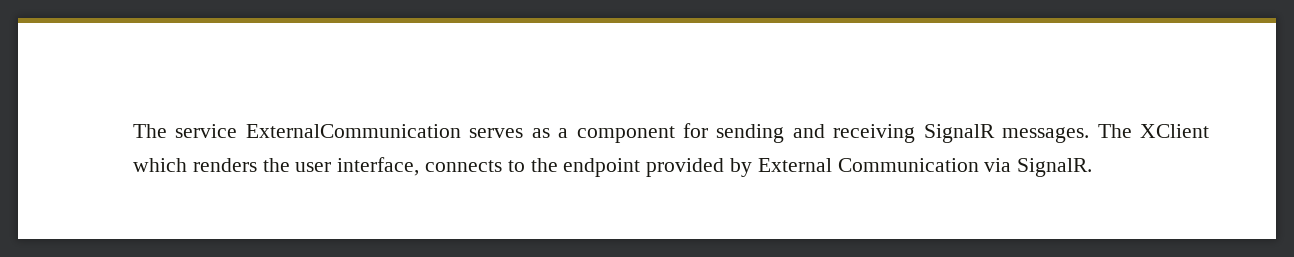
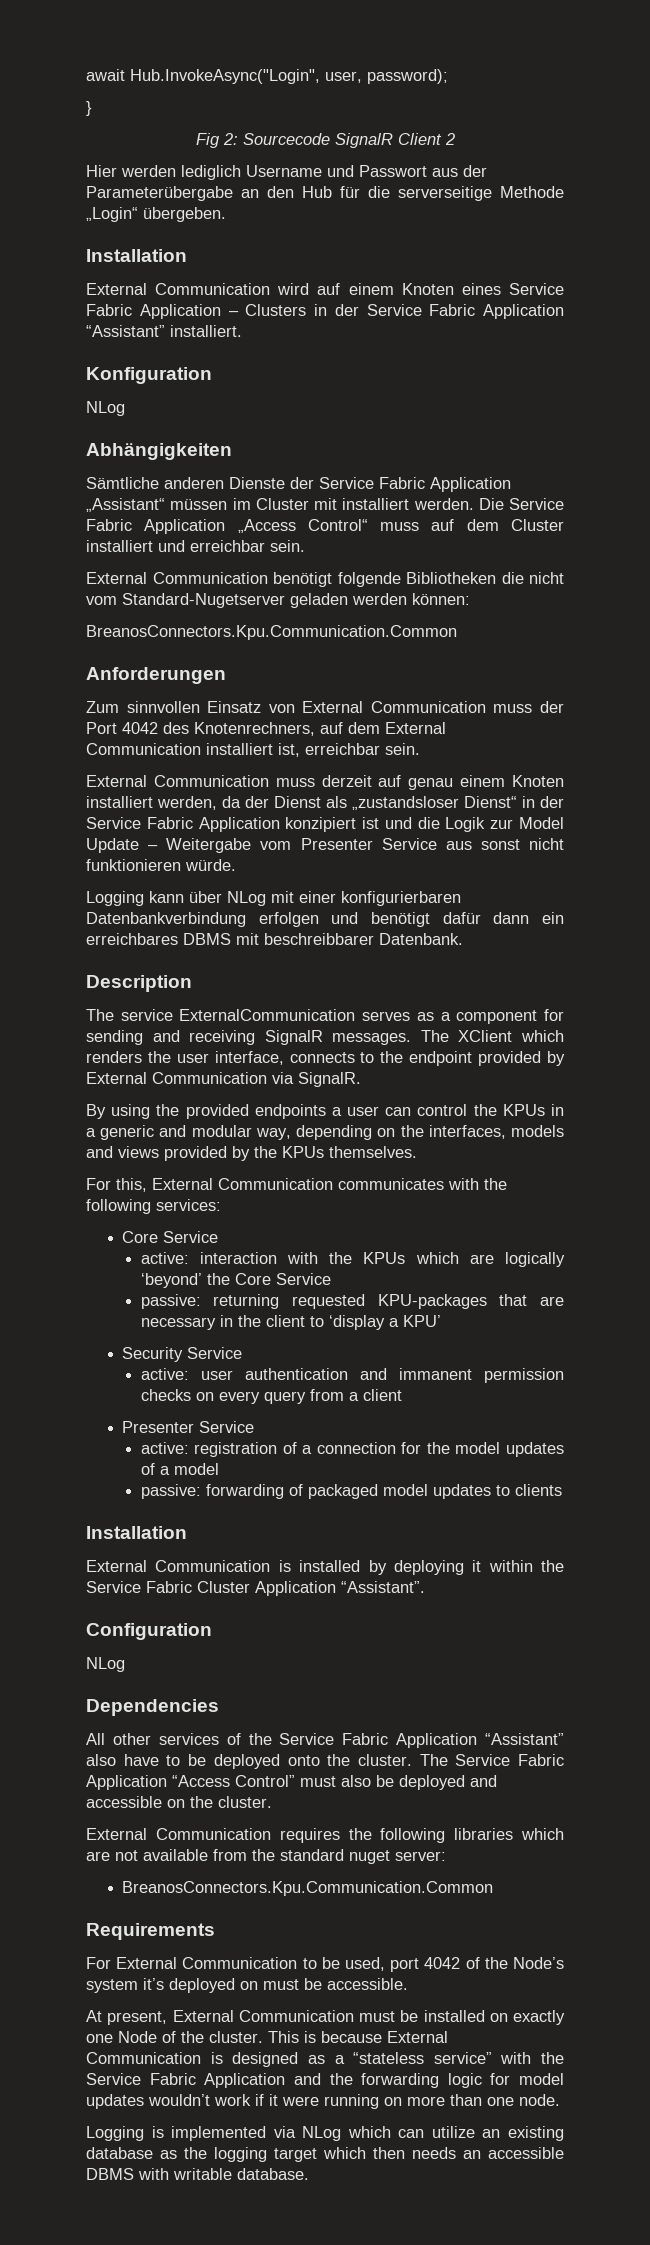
(133, 131) none -> [86,69,448,84] [86,101,92,116] [195,133,455,148] [86,165,487,180] [86,186,564,201] [86,207,226,222] [86,249,187,262] [86,283,564,295] [86,304,564,319] [86,325,242,337] [86,367,212,384] [86,401,125,416] [86,443,232,460] [86,477,511,492] [86,498,564,512] [86,519,564,534] [86,540,305,552] [86,572,564,587] [86,593,470,608] [86,625,457,640] [86,667,226,684] [86,701,564,713] [86,722,446,736] [86,743,420,757] [86,775,564,790] [86,796,564,810] [86,817,564,832] [86,838,564,853] [86,859,236,871] [86,891,461,906] [86,912,564,927] [86,933,463,945] [86,975,192,992] await Hub.InvokeAsync("Login", user, password); // } // Fig 2: Sourcecode SignalR Client 2 // Hier werden lediglich Username und Passwort aus der Parameterübergabe an den Hub für die serverseitige Methode „Login“ übergeben. // Installation // External Communication wird auf einem Knoten eines Service Fabric Application – Clusters in der Service Fabric Application “Assistant” installiert. // Konfiguration // NLog // Abhängigkeiten // Sämtliche anderen Dienste der Service Fabric Application „Assistant“ müssen im Cluster mit installiert werden. Die Service Fabric Application „Access Control“ muss auf dem Cluster installiert und erreichbar sein. // External Communication benötigt folgende Bibliotheken die nicht vom Standard-Nugetserver geladen werden können: // BreanosConnectors.Kpu.Communication.Common // Anforderungen // Zum sinnvollen Einsatz von External Communication muss der Port 4042 des Knotenrechners, auf dem External Communication installiert ist, erreichbar sein. // External Communication muss derzeit auf genau einem Knoten installiert werden, da der Dienst als „zustandsloser Dienst“ in der Service Fabric Application konzipiert ist und die Logik zur Model Update – Weitergabe vom Presenter Service aus sonst nicht funktionieren würde. // Logging kann über NLog mit einer konfigurierbaren Datenbankverbindung erfolgen und benötigt dafür dann ein erreichbares DBMS mit beschreibbarer Datenbank. // Description //
(1093, 167) none -> [86,1104,564,1119] [86,1125,564,1140] [86,1146,417,1161] [86,1178,507,1192] [86,1199,221,1214] [122,1231,219,1243] [140,1252,565,1267] [140,1273,331,1288] [140,1294,564,1309] [140,1315,441,1330] [122,1347,243,1362] [140,1368,564,1383] [140,1389,402,1404] [122,1421,255,1433] [140,1442,564,1457] [140,1463,219,1475] [140,1484,562,1499] [86,1526,187,1539] [86,1560,564,1575] [86,1581,425,1596] [86,1623,212,1640] [86,1657,125,1672] [86,1699,219,1716] [86,1733,564,1748] [86,1754,564,1769] [86,1775,497,1790] [86,1796,272,1808] [86,1828,564,1843] [86,1849,446,1864] [122,1881,494,1896] [86,1923,215,1940] [86,1957,564,1972] [86,1978,408,1993] [86,2010,565,2025] [86,2031,448,2043] [86,2052,564,2067] [86,2073,564,2088] [86,2094,560,2109] [86,2126,564,2141] [86,2147,564,2162] [86,2168,309,2180] // By using the provided endpoints a user can control the KPUs in a generic and modular way, depending on the interfaces, models and views provided by the KPUs themselves. // For this, External Communication communicates with the following services: // Core Service // active: interaction with the KPUs which are logically ‘beyond’ the Core Service // passive: returning requested KPU-packages that are necessary in the client to ‘display a KPU’ // Security Service // active: user authentication and immanent permission checks on every query from a client // Presenter Service // active: registration of a connection for the model updates of a model // passive: forwarding of packaged model updates to clients // Installation // External Communication is installed by deploying it within the Service Fabric Cluster Application “Assistant”. // Configuration // NLog // Dependencies // All other services of the Service Fabric Application “Assistant” also have to be deployed onto the cluster. The Service Fabric Application “Access Control” must also be deployed and accessible on the cluster. // External Communication requires the following libraries which are not available from the standard nuget server: // BreanosConnectors.Kpu.Communication.Common // Requirements // For External Communication to be used, port 4042 of the Node’s system it’s deployed on must be accessible. // At present, External Communication must be installed on exactly one Node of the cluster. This is because External Communication is designed as a “stateless service” with the Service Fabric Application and the forwarding logic for model updates wouldn’t work if it were running on more than one node. // Logging is implemented via NLog which can utilize an existing database as the logging target which then needs an accessible DBMS with writable database.

